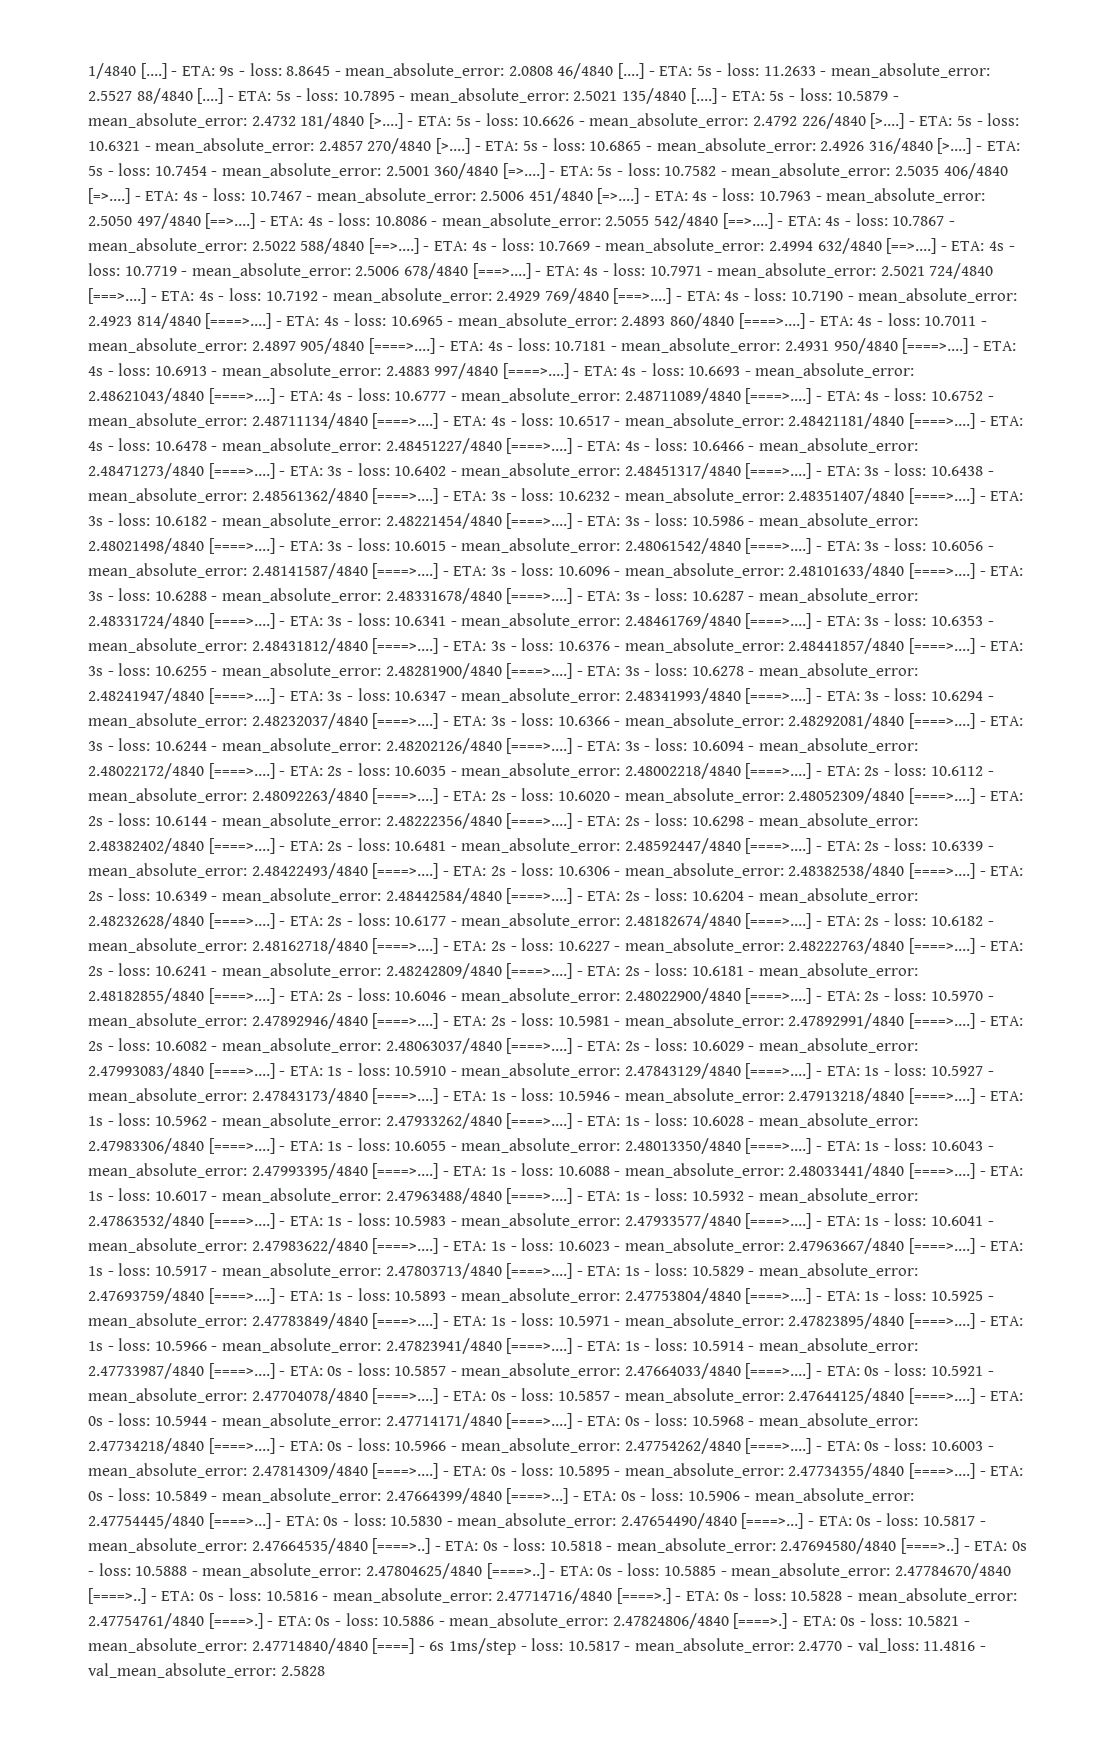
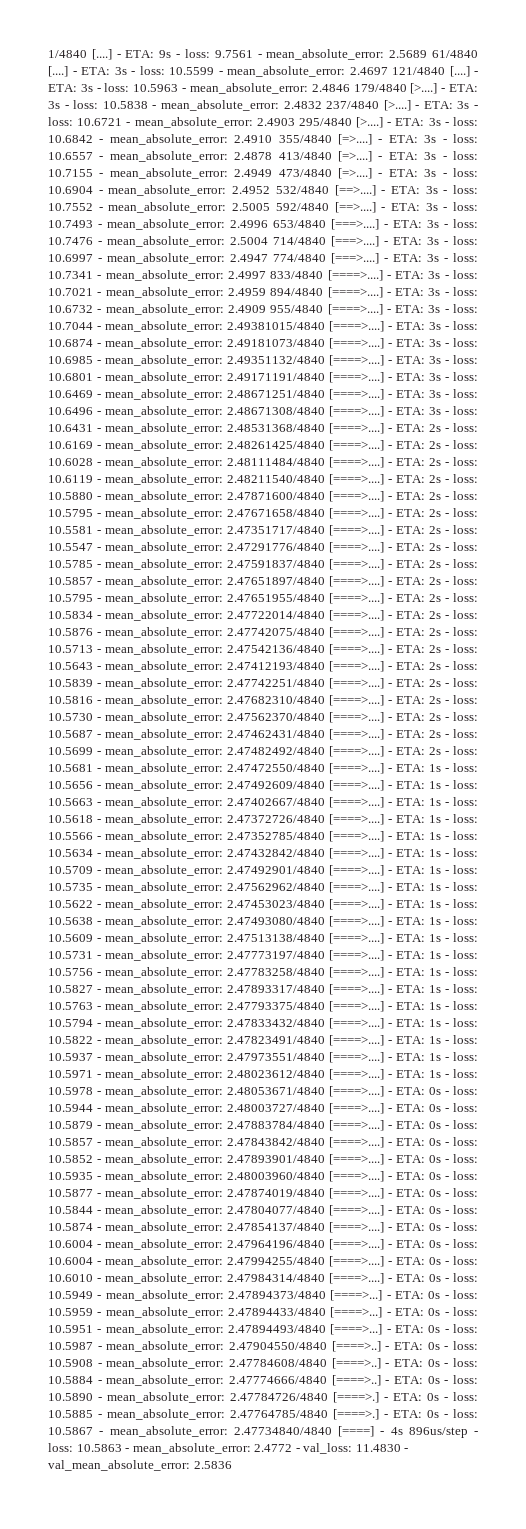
[286,63,990,79] [88,88,899,104] [88,113,1020,129] [88,138,1020,154] [88,163,1008,179] [88,188,986,204] [88,213,955,229] [88,238,1015,254] [88,263,994,279] [88,288,1018,304] [88,313,987,329] [88,338,1017,354] [88,363,915,379] [88,388,994,404] [88,413,1024,429] [88,438,918,454] [88,463,994,479] [88,488,1024,504] [88,513,918,529] [88,538,994,554] [88,563,1024,579] [88,588,918,604] [88,613,994,629] [88,638,1024,654] [88,663,918,679] [88,688,994,704] [88,713,1024,729] [88,738,918,754] [88,763,994,779] [88,788,1024,804] [88,813,918,829] [88,838,994,854] [88,863,1024,879] [88,888,918,904] [88,913,994,929] [88,938,1024,954] [88,963,918,979] [88,988,994,1004] [88,1013,1024,1029] [88,1038,918,1054] [88,1063,994,1079] [88,1088,1024,1104] [88,1113,918,1129] [88,1138,994,1154] [88,1163,1024,1179] [88,1188,918,1204] [88,1213,994,1229] [88,1238,1024,1254] [88,1263,918,1279] [88,1288,994,1304] [88,1313,368,1329] 8.8645 - mean_absolute_error: 2.0808 46/4840 [....] - ETA: 5s - loss: 11.2633 - mean_absolute_error: 2.5527 88/4840 [....] - ETA: 5s - loss: 10.7895 - mean_absolute_error: 2.5021 135/4840 [....] - ETA: 5s - loss: 10.5879 - mean_absolute_error: 2.4732 181/4840 [>....] - ETA: 5s - loss: 10.6626 - mean_absolute_error: 2.4792 226/4840 [>....] - ETA: 5s - loss: 10.6321 - mean_absolute_error: 2.4857 270/4840 [>....] - ETA: 5s - loss: 10.6865 - mean_absolute_error: 2.4926 316/4840 [>....] - ETA: 5s - loss: 10.7454 - mean_absolute_error: 2.5001 360/4840 [=>....] - ETA: 5s - loss: 10.7582 - mean_absolute_error: 2.5035 406/4840 [=>....] - ETA: 4s - loss: 10.7467 - mean_absolute_error: 2.5006 451/4840 [=>....] - ETA: 4s - loss: 10.7963 - mean_absolute_error: 2.5050 497/4840 [==>....] - ETA: 4s - loss: 10.8086 - mean_absolute_error: 2.5055 542/4840 [==>....] - ETA: 4s - loss: 10.7867 - mean_absolute_error: 2.5022 588/4840 [==>....] - ETA: 4s - loss: 10.7669 - mean_absolute_error: 2.4994 632/4840 [==>....] - ETA: 4s - loss: 10.7719 - mean_absolute_error: 2.5006 678/4840 [===>....] - ETA: 4s - loss: 10.7971 - mean_absolute_error: 2.5021 724/4840 [===>....] - ETA: 4s - loss: 10.7192 - mean_absolute_error: 2.4929 769/4840 [===>....] - ETA: 4s - loss: 10.7190 - mean_absolute_error: 2.4923 814/4840 [====>....] - ETA: 4s - loss: 10.6965 - mean_absolute_error: 2.4893 860/4840 [====>....] - ETA: 4s - loss: 10.7011 - mean_absolute_error: 2.4897 905/4840 [====>....] - ETA: 4s - loss: 10.7181 - mean_absolute_error: 2.4931 950/4840 [====>....] - ETA: 4s - loss: 10.6913 - mean_absolute_error: 2.4883 997/4840 [====>....] - ETA: 4s - loss: 10.6693 - mean_absolute_error: 2.48621043/4840 [====>....] - ETA: 4s - loss: 10.6777 - mean_absolute_error: 2.48711089/4840 [====>....] - ETA: 4s - loss: 10.6752 - mean_absolute_error: 2.48711134/4840 [====>....] - ETA: 4s - loss: 10.6517 - mean_absolute_error: 2.48421181/4840 [====>....] - ETA: 4s - loss: 10.6478 - mean_absolute_error: 2.48451227/4840 [====>....] - ETA: 4s - loss: 10.6466 - mean_absolute_error: 2.48471273/4840 [====>....] - ETA: 3s - loss: 10.6402 - mean_absolute_error: 2.48451317/4840 [====>....] - ETA: 3s - loss: 10.6438 - mean_absolute_error: 2.48561362/4840 [====>....] - ETA: 3s - loss: 10.6232 - mean_absolute_error: 2.48351407/4840 [====>....] - ETA: 3s - loss: 10.6182 - mean_absolute_error: 2.48221454/4840 [====>....] - ETA: 3s - loss: 10.5986 - mean_absolute_error: 2.48021498/4840 [====>....] - ETA: 3s - loss: 10.6015 - mean_absolute_error: 2.48061542/4840 [====>....] - ETA: 3s - loss: 10.6056 - mean_absolute_error: 2.48141587/4840 [====>....] - ETA: 3s - loss: 10.6096 - mean_absolute_error: 2.48101633/4840 [====>....] - ETA: 3s - loss: 10.6288 - mean_absolute_error: 2.48331678/4840 [====>....] - ETA: 3s - loss: 10.6287 - mean_absolute_error: 2.48331724/4840 [====>....] - ETA: 3s - loss: 10.6341 - mean_absolute_error: 2.48461769/4840 [====>....] - ETA: 3s - loss: 10.6353 - mean_absolute_error: 2.48431812/4840 [====>....] - ETA: 3s - loss: 10.6376 - mean_absolute_error: 2.48441857/4840 [====>....] - ETA: 3s - loss: 10.6255 - mean_absolute_error: 2.48281900/4840 [====>....] - ETA: 3s - loss: 10.6278 - mean_absolute_error: 2.48241947/4840 [====>....] - ETA: 3s - loss: 10.6347 - mean_absolute_error: 2.48341993/4840 [====>....] - ETA: 3s - loss: 10.6294 - mean_absolute_error: 2.48232037/4840 [====>....] - ETA: 3s - loss: 10.6366 - mean_absolute_error: 2.48292081/4840 [====>....] - ETA: 3s - loss: 10.6244 - mean_absolute_error: 2.48202126/4840 [====>....] - ETA: 3s - loss: 10.6094 - mean_absolute_error: 2.48022172/4840 [====>....] - ETA: 2s - loss: 10.6035 - mean_absolute_error: 2.48002218/4840 [====>....] - ETA: 2s - loss: 10.6112 - mean_absolute_error: 2.48092263/4840 [====>....] - ETA: 2s - loss: 10.6020 - mean_absolute_error: 2.48052309/4840 [====>....] - ETA: 2s - loss: 10.6144 - mean_absolute_error: 2.48222356/4840 [====>....] - ETA: 2s - loss: 10.6298 - mean_absolute_error: 2.48382402/4840 [====>....] - ETA: 2s - loss: 10.6481 - mean_absolute_error: 2.48592447/4840 [====>....] - ETA: 2s - loss: 10.6339 - mean_absolute_error: 2.48422493/4840 [====>....] - ETA: 2s - loss: 10.6306 - mean_absolute_error: 2.48382538/4840 [====>....] - ETA: 2s - loss: 10.6349 - mean_absolute_error: 2.48442584/4840 [====>....] - ETA: 2s - loss: 10.6204 - mean_absolute_error: 2.48232628/4840 [====>....] - ETA: 2s - loss: 10.6177 - mean_absolute_error: 2.48182674/4840 [====>....] - ETA: 2s - loss: 10.6182 - mean_absolute_error: 2.48162718/4840 [====>....] - ETA: 2s - loss: 10.6227 - mean_absolute_error: 2.48222763/4840 [====>....] - ETA: 2s - loss: 10.6241 - mean_absolute_error: 2.48242809/4840 [====>....] - ETA: 2s - loss: 10.6181 - mean_absolute_error: 2.48182855/4840 [====>....] - ETA: 2s - loss: 10.6046 - mean_absolute_error: 2.48022900/4840 [====>....] - ETA: 2s - loss: 10.5970 - mean_absolute_error: 2.47892946/4840 [====>....] - ETA: 2s - loss: 10.5981 - mean_absolute_error: 2.47892991/4840 [====>....] - ETA: 2s - loss: 10.6082 - mean_absolute_error: 2.48063037/4840 [====>....] - ETA: 2s - loss: 10.6029 - mean_absolute_error: 2.47993083/4840 [====>....] - ETA: 1s - loss: 10.5910 - mean_absolute_error: 2.47843129/4840 [====>....] - ETA: 1s - loss: 10.5927 - mean_absolute_error: 2.47843173/4840 [====>....] - ETA: 1s - loss: 10.5946 - mean_absolute_error: 2.47913218/4840 [====>....] - ETA: 1s - loss: 10.5962 - mean_absolute_error: 2.47933262/4840 [====>....] - ETA: 1s - loss: 10.6028 - mean_absolute_error: 2.47983306/4840 [====>....] - ETA: 1s - loss: 10.6055 - mean_absolute_error: 2.48013350/4840 [====>....] - ETA: 1s - loss: 10.6043 - mean_absolute_error: 2.47993395/4840 [====>....] - ETA: 1s - loss: 10.6088 - mean_absolute_error: 2.48033441/4840 [====>....] - ETA: 1s - loss: 10.6017 - mean_absolute_error: 2.47963488/4840 [====>....] - ETA: 1s - loss: 10.5932 - mean_absolute_error: 2.47863532/4840 [====>....] - ETA: 1s - loss: 10.5983 - mean_absolute_error: 2.47933577/4840 [====>....] - ETA: 1s - loss: 10.6041 - mean_absolute_error: 2.47983622/4840 [====>....] - ETA: 1s - loss: 10.6023 - mean_absolute_error: 2.47963667/4840 [====>....] - ETA: 1s - loss: 10.5917 - mean_absolute_error: 2.47803713/4840 [====>....] - ETA: 1s - loss: 10.5829 - mean_absolute_error: 2.47693759/4840 [====>....] - ETA: 1s - loss: 10.5893 - mean_absolute_error: 2.47753804/4840 [====>....] - ETA: 1s - loss: 10.5925 - mean_absolute_error: 2.47783849/4840 -> [214,49,478,60] [48,66,478,77] [48,83,478,94] [48,100,478,111] [48,117,479,128] [48,134,478,145] [48,151,478,162] [48,168,478,179] [48,185,478,196] [48,202,478,213] [48,219,478,230] [48,236,478,247] [48,253,478,264] [48,270,479,281] [48,287,479,298] [48,304,479,315] [48,321,478,332] [48,338,478,349] [48,355,478,366] [48,372,478,383] [48,389,478,400] [48,406,478,417] [48,423,478,434] [48,440,478,451] [48,457,478,468] [48,474,478,485] [48,491,478,502] [48,508,478,519] [48,525,478,536] [48,542,478,553] [48,559,478,570] [48,576,478,587] [48,593,478,604] [48,610,478,621] [48,627,478,638] [48,644,478,655] [48,661,478,672] [48,678,478,689] [48,695,478,706] [48,712,478,723] [48,729,478,740] [48,746,478,757] [48,763,478,774] [48,780,478,791] [48,797,478,808] [48,814,478,825] [48,831,478,842] [48,848,478,859] [48,865,478,876] [48,882,478,893] [48,899,478,910] [48,916,478,927] [48,933,478,944] [48,950,478,961] [48,967,478,978] [48,984,478,995] [48,1001,478,1012] [48,1018,478,1029] [48,1035,478,1046] [48,1052,325,1063] 9.7561 - mean_absolute_error: 2.5689 61/4840 [....] - ETA: 3s - loss: 10.5599 - mean_absolute_error: 2.4697 121/4840 [....] - ETA: 3s - loss: 10.5963 - mean_absolute_error: 2.4846 179/4840 [>....] - ETA: 3s - loss: 10.5838 - mean_absolute_error: 2.4832 237/4840 [>....] - ETA: 3s - loss: 10.6721 - mean_absolute_error: 2.4903 295/4840 [>....] - ETA: 3s - loss: 10.6842 - mean_absolute_error: 2.4910 355/4840 [=>....] - ETA: 3s - loss: 10.6557 - mean_absolute_error: 2.4878 413/4840 [=>....] - ETA: 3s - loss: 10.7155 - mean_absolute_error: 2.4949 473/4840 [=>....] - ETA: 3s - loss: 10.6904 - mean_absolute_error: 2.4952 532/4840 [==>....] - ETA: 3s - loss: 10.7552 - mean_absolute_error: 2.5005 592/4840 [==>....] - ETA: 3s - loss: 10.7493 - mean_absolute_error: 2.4996 653/4840 [===>....] - ETA: 3s - loss: 10.7476 - mean_absolute_error: 2.5004 714/4840 [===>....] - ETA: 3s - loss: 10.6997 - mean_absolute_error: 2.4947 774/4840 [===>....] - ETA: 3s - loss: 10.7341 - mean_absolute_error: 2.4997 833/4840 [====>....] - ETA: 3s - loss: 10.7021 - mean_absolute_error: 2.4959 894/4840 [====>....] - ETA: 3s - loss: 10.6732 - mean_absolute_error: 2.4909 955/4840 [====>....] - ETA: 3s - loss: 10.7044 - mean_absolute_error: 2.49381015/4840 [====>....] - ETA: 3s - loss: 10.6874 - mean_absolute_error: 2.49181073/4840 [====>....] - ETA: 3s - loss: 10.6985 - mean_absolute_error: 2.49351132/4840 [====>....] - ETA: 3s - loss: 10.6801 - mean_absolute_error: 2.49171191/4840 [====>....] - ETA: 3s - loss: 10.6469 - mean_absolute_error: 2.48671251/4840 [====>....] - ETA: 3s - loss: 10.6496 - mean_absolute_error: 2.48671308/4840 [====>....] - ETA: 3s - loss: 10.6431 - mean_absolute_error: 2.48531368/4840 [====>....] - ETA: 2s - loss: 10.6169 - mean_absolute_error: 2.48261425/4840 [====>....] - ETA: 2s - loss: 10.6028 - mean_absolute_error: 2.48111484/4840 [====>....] - ETA: 2s - loss: 10.6119 - mean_absolute_error: 2.48211540/4840 [====>....] - ETA: 2s - loss: 10.5880 - mean_absolute_error: 2.47871600/4840 [====>....] - ETA: 2s - loss: 10.5795 - mean_absolute_error: 2.47671658/4840 [====>....] - ETA: 2s - loss: 10.5581 - mean_absolute_error: 2.47351717/4840 [====>....] - ETA: 2s - loss: 10.5547 - mean_absolute_error: 2.47291776/4840 [====>....] - ETA: 2s - loss: 10.5785 - mean_absolute_error: 2.47591837/4840 [====>....] - ETA: 2s - loss: 10.5857 - mean_absolute_error: 2.47651897/4840 [====>....] - ETA: 2s - loss: 10.5795 - mean_absolute_error: 2.47651955/4840 [====>....] - ETA: 2s - loss: 10.5834 - mean_absolute_error: 2.47722014/4840 [====>....] - ETA: 2s - loss: 10.5876 - mean_absolute_error: 2.47742075/4840 [====>....] - ETA: 2s - loss: 10.5713 - mean_absolute_error: 2.47542136/4840 [====>....] - ETA: 2s - loss: 10.5643 - mean_absolute_error: 2.47412193/4840 [====>....] - ETA: 2s - loss: 10.5839 - mean_absolute_error: 2.47742251/4840 [====>....] - ETA: 2s - loss: 10.5816 - mean_absolute_error: 2.47682310/4840 [====>....] - ETA: 2s - loss: 10.5730 - mean_absolute_error: 2.47562370/4840 [====>....] - ETA: 2s - loss: 10.5687 - mean_absolute_error: 2.47462431/4840 [====>....] - ETA: 2s - loss: 10.5699 - mean_absolute_error: 2.47482492/4840 [====>....] - ETA: 2s - loss: 10.5681 - mean_absolute_error: 2.47472550/4840 [====>....] - ETA: 1s - loss: 10.5656 - mean_absolute_error: 2.47492609/4840 [====>....] - ETA: 1s - loss: 10.5663 - mean_absolute_error: 2.47402667/4840 [====>....] - ETA: 1s - loss: 10.5618 - mean_absolute_error: 2.47372726/4840 [====>....] - ETA: 1s - loss: 10.5566 - mean_absolute_error: 2.47352785/4840 [====>....] - ETA: 1s - loss: 10.5634 - mean_absolute_error: 2.47432842/4840 [====>....] - ETA: 1s - loss: 10.5709 - mean_absolute_error: 2.47492901/4840 [====>....] - ETA: 1s - loss: 10.5735 - mean_absolute_error: 2.47562962/4840 [====>....] - ETA: 1s - loss: 10.5622 - mean_absolute_error: 2.47453023/4840 [====>....] - ETA: 1s - loss: 10.5638 - mean_absolute_error: 2.47493080/4840 [====>....] - ETA: 1s - loss: 10.5609 - mean_absolute_error: 2.47513138/4840 [====>....] - ETA: 1s - loss: 10.5731 - mean_absolute_error: 2.47773197/4840 [====>....] - ETA: 1s - loss: 10.5756 - mean_absolute_error: 2.47783258/4840 [====>....] - ETA: 1s - loss: 10.5827 - mean_absolute_error: 2.47893317/4840 [====>....] - ETA: 1s - loss: 10.5763 - mean_absolute_error: 2.47793375/4840 [====>....] - ETA: 1s - loss: 10.5794 - mean_absolute_error: 2.47833432/4840 [====>....] - ETA: 1s - loss: 10.5822 - mean_absolute_error: 2.47823491/4840 [====>....] - ETA: 1s - loss: 10.5937 - mean_absolute_error: 2.47973551/4840
[788,1313,1024,1329] [88,1338,918,1354] [88,1363,994,1379] [88,1388,1024,1404] [88,1413,918,1429] [88,1438,994,1454] [88,1463,1024,1479] [88,1488,914,1504] [88,1513,986,1529] [88,1538,1027,1554] [88,1563,1011,1579] [88,1588,1017,1604] [88,1613,970,1629] [88,1638,843,1655] 2.47823895/4840 [====>....] - ETA: 1s - loss: 10.5966 - mean_absolute_error: 2.47823941/4840 [====>....] - ETA: 1s - loss: 10.5914 - mean_absolute_error: 2.47733987/4840 [====>....] - ETA: 0s - loss: 10.5857 - mean_absolute_error: 2.47664033/4840 [====>....] - ETA: 0s - loss: 10.5921 - mean_absolute_error: 2.47704078/4840 [====>....] - ETA: 0s - loss: 10.5857 - mean_absolute_error: 2.47644125/4840 [====>....] - ETA: 0s - loss: 10.5944 - mean_absolute_error: 2.47714171/4840 [====>....] - ETA: 0s - loss: 10.5968 - mean_absolute_error: 2.47734218/4840 [====>....] - ETA: 0s - loss: 10.5966 - mean_absolute_error: 2.47754262/4840 [====>....] - ETA: 0s - loss: 10.6003 - mean_absolute_error: 2.47814309/4840 [====>....] - ETA: 0s - loss: 10.5895 - mean_absolute_error: 2.47734355/4840 [====>....] - ETA: 0s - loss: 10.5849 - mean_absolute_error: 2.47664399/4840 [====>...] - ETA: 0s - loss: 10.5906 - mean_absolute_error: 2.47754445/4840 [====>...] - ETA: 0s - loss: 10.5830 - mean_absolute_error: 2.47654490/4840 [====>...] - ETA: 0s - loss: 10.5817 - mean_absolute_error: 2.47664535/4840 [====>..] - ETA: 0s - loss: 10.5818 - mean_absolute_error: 2.47694580/4840 [====>..] - ETA: 0s - loss: 10.5888 - mean_absolute_error: 2.47804625/4840 [====>..] - ETA: 0s - loss: 10.5885 - mean_absolute_error: 2.47784670/4840 [====>..] - ETA: 0s - loss: 10.5816 - mean_absolute_error: 2.47714716/4840 [====>.] - ETA: 0s - loss: 10.5828 - mean_absolute_error: 2.47754761/4840 [====>.] - ETA: 0s - loss: 10.5886 - mean_absolute_error: 2.47824806/4840 [====>.] - ETA: 0s - loss: 10.5821 - mean_absolute_error: 2.47714840/4840 [====] - 6s 1ms/step - loss: 10.5817 - mean_absolute_error: 2.4770 -> [227,1069,478,1080] [48,1086,478,1097] [48,1103,478,1114] [48,1120,478,1131] [48,1137,478,1148] [48,1154,478,1165] [48,1171,478,1182] [48,1188,478,1199] [48,1205,478,1216] [48,1222,478,1233] [48,1239,478,1250] [48,1256,478,1267] [48,1273,478,1284] [48,1290,478,1301] [48,1307,478,1318] [48,1324,478,1335] [48,1341,479,1352] [48,1358,479,1369] [48,1375,479,1386] [48,1392,478,1403] [48,1409,478,1420] [48,1426,478,1438] [48,1443,293,1454] 2.48023612/4840 [====>....] - ETA: 1s - loss: 10.5978 - mean_absolute_error: 2.48053671/4840 [====>....] - ETA: 0s - loss: 10.5944 - mean_absolute_error: 2.48003727/4840 [====>....] - ETA: 0s - loss: 10.5879 - mean_absolute_error: 2.47883784/4840 [====>....] - ETA: 0s - loss: 10.5857 - mean_absolute_error: 2.47843842/4840 [====>....] - ETA: 0s - loss: 10.5852 - mean_absolute_error: 2.47893901/4840 [====>....] - ETA: 0s - loss: 10.5935 - mean_absolute_error: 2.48003960/4840 [====>....] - ETA: 0s - loss: 10.5877 - mean_absolute_error: 2.47874019/4840 [====>....] - ETA: 0s - loss: 10.5844 - mean_absolute_error: 2.47804077/4840 [====>....] - ETA: 0s - loss: 10.5874 - mean_absolute_error: 2.47854137/4840 [====>....] - ETA: 0s - loss: 10.6004 - mean_absolute_error: 2.47964196/4840 [====>....] - ETA: 0s - loss: 10.6004 - mean_absolute_error: 2.47994255/4840 [====>....] - ETA: 0s - loss: 10.6010 - mean_absolute_error: 2.47984314/4840 [====>....] - ETA: 0s - loss: 10.5949 - mean_absolute_error: 2.47894373/4840 [====>...] - ETA: 0s - loss: 10.5959 - mean_absolute_error: 2.47894433/4840 [====>...] - ETA: 0s - loss: 10.5951 - mean_absolute_error: 2.47894493/4840 [====>...] - ETA: 0s - loss: 10.5987 - mean_absolute_error: 2.47904550/4840 [====>..] - ETA: 0s - loss: 10.5908 - mean_absolute_error: 2.47784608/4840 [====>..] - ETA: 0s - loss: 10.5884 - mean_absolute_error: 2.47774666/4840 [====>..] - ETA: 0s - loss: 10.5890 - mean_absolute_error: 2.47784726/4840 [====>.] - ETA: 0s - loss: 10.5885 - mean_absolute_error: 2.47764785/4840 [====>.] - ETA: 0s - loss: 10.5867 - mean_absolute_error: 2.47734840/4840 [====] - 4s 896us/step - loss: 10.5863 - mean_absolute_error: 2.4772
[923,1641,976,1651] 11.4816 -> [355,1444,401,1452] 11.4830
[280,1666,325,1676] 2.5828 -> [193,1461,232,1469] 2.5836

